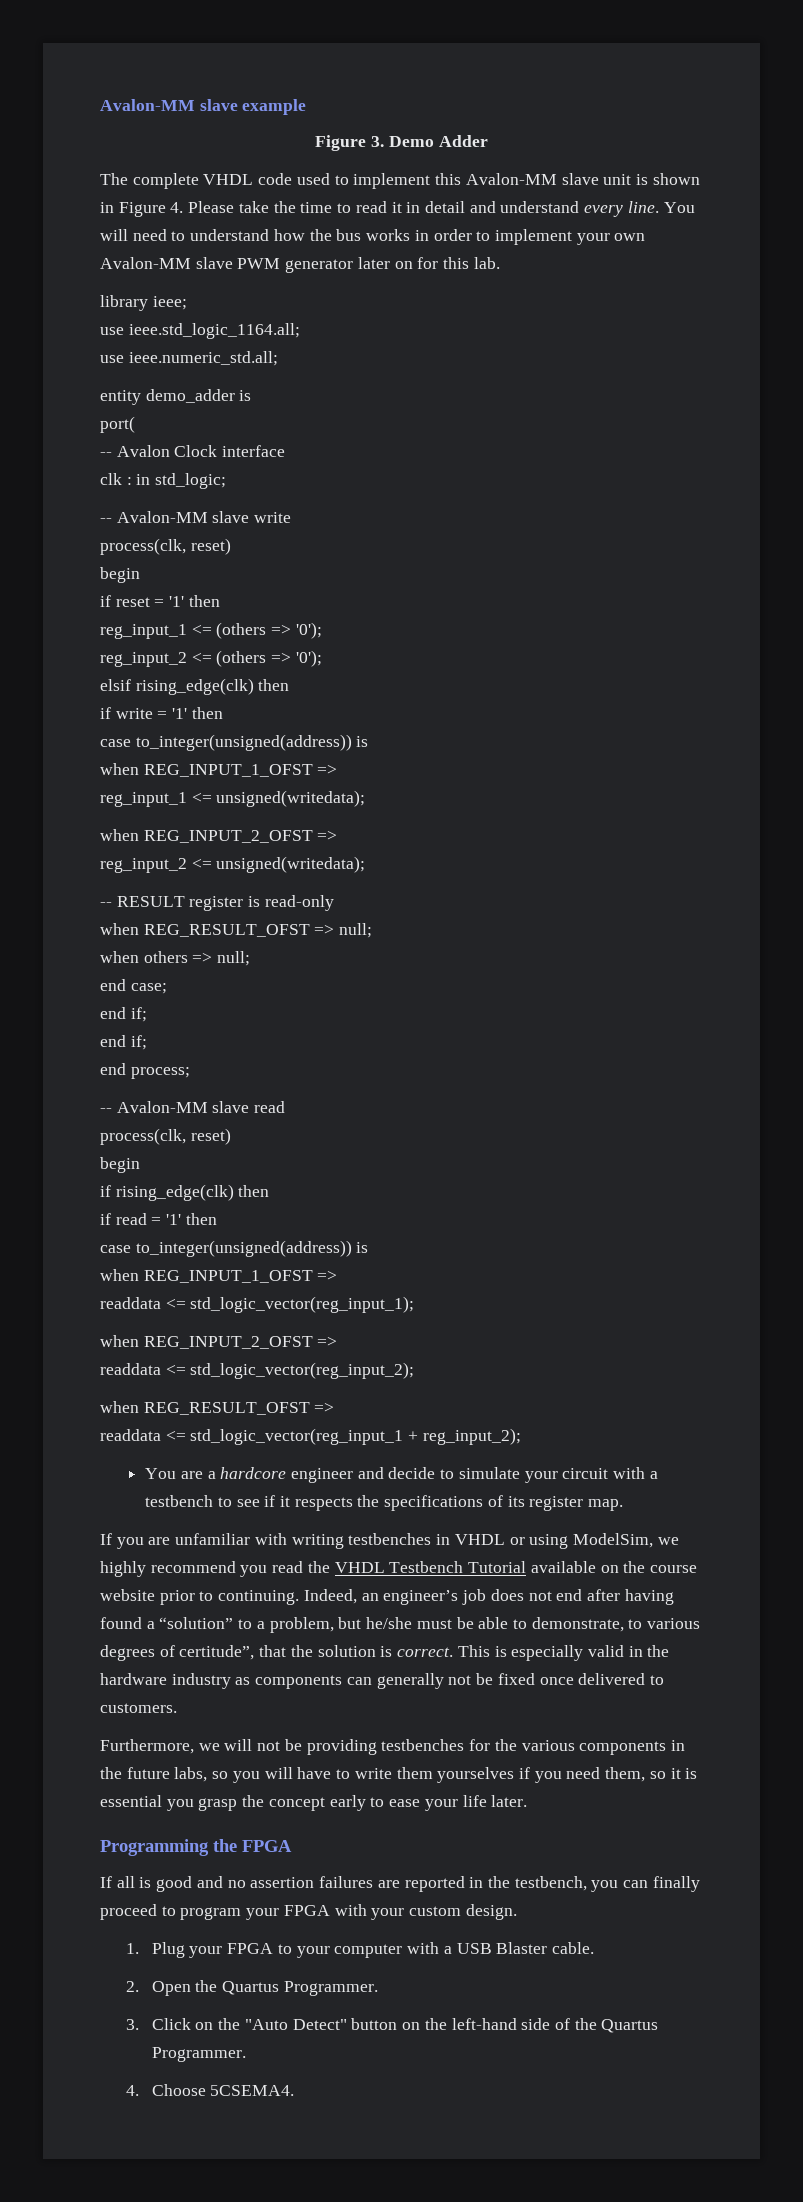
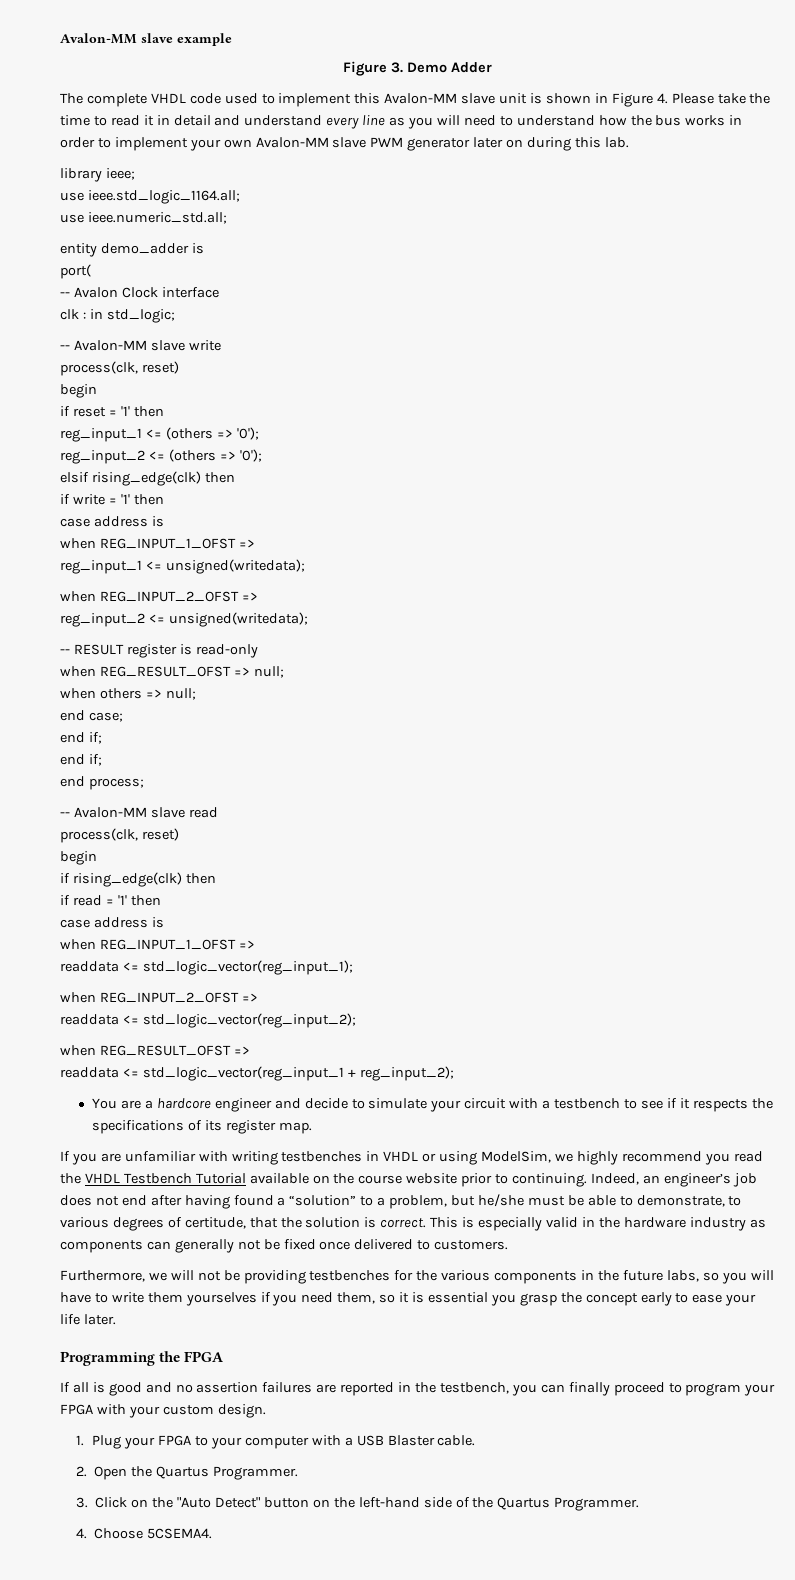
[627,201,695,213] line. You -> [362,115,434,129] line as you
[417,257,439,269] for -> [527,137,572,151] during
[135,734,352,751] to_integer(unsigned(address)) -> [93,516,148,527] address
[135,1240,352,1257] to_integer(unsigned(address)) -> [93,917,148,928] address
[179,1645,255,1660] certitude”, -> [184,1217,246,1229] certitude,

